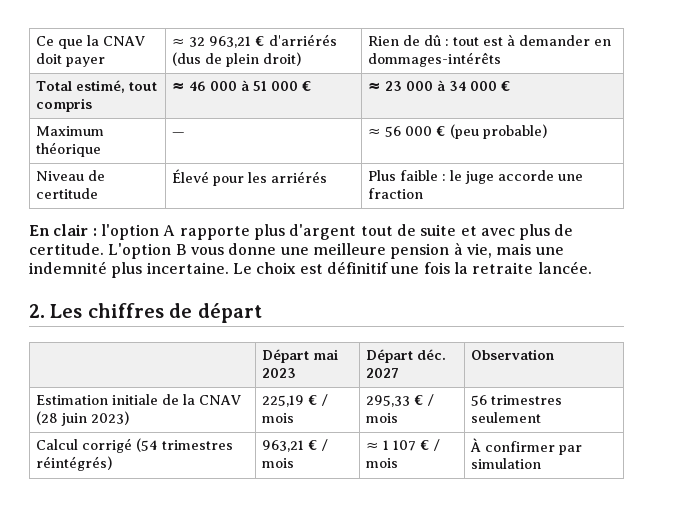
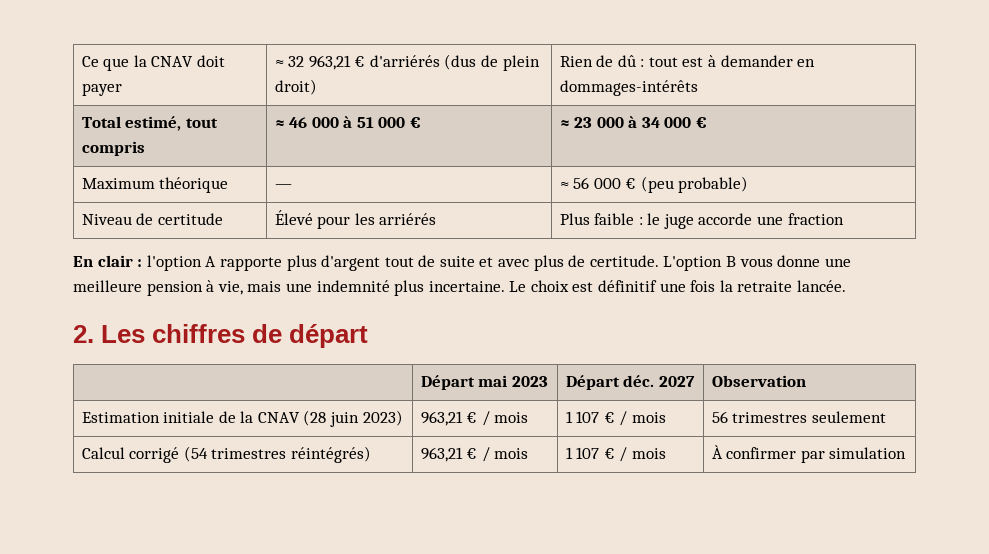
[262,394,329,407] [262,413,295,423] [366,395,411,407] 225,19 € / mois | 295,33 -> [420,411,529,426] [565,411,600,423] 963,21 € / mois | 1 107
[366,442,380,450] ≈ -> (529, 453) none

